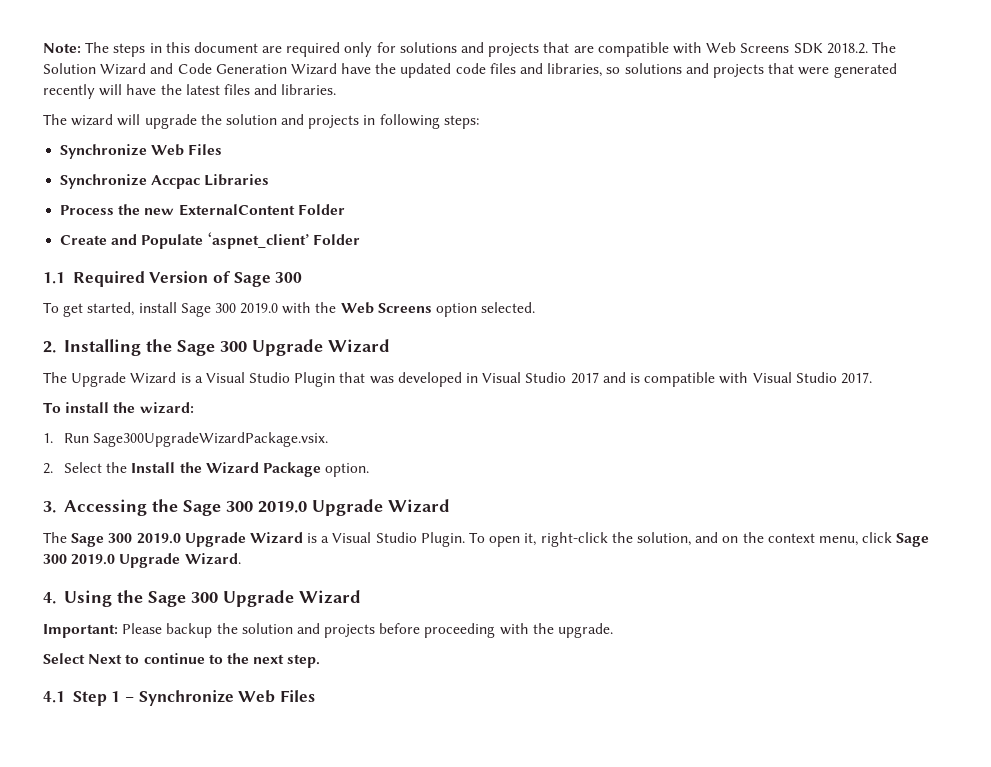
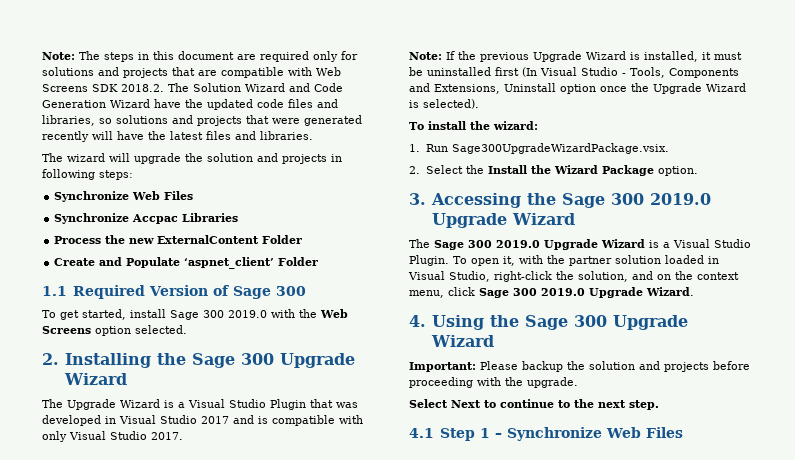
(749, 378) none -> [42,431,67,442] only
(872, 378) none -> [409,51,742,62] [409,67,739,78] [409,83,746,94] [409,99,479,109] // Note: If the previous Upgrade Wizard is installed, it must be uninstalled first (In Visual Studio - Tools, Components and Extensions, Uninstall option once the Upgrade Wizard is selected).
(537, 539) none -> [519,255,719,266] [408,271,490,282] with the partner solution loaded in Visual Studio,

